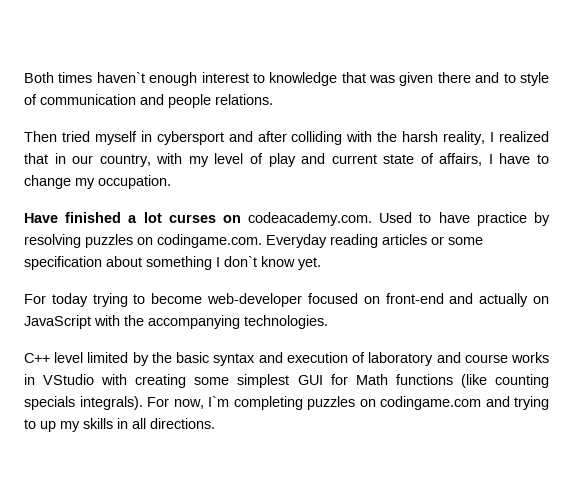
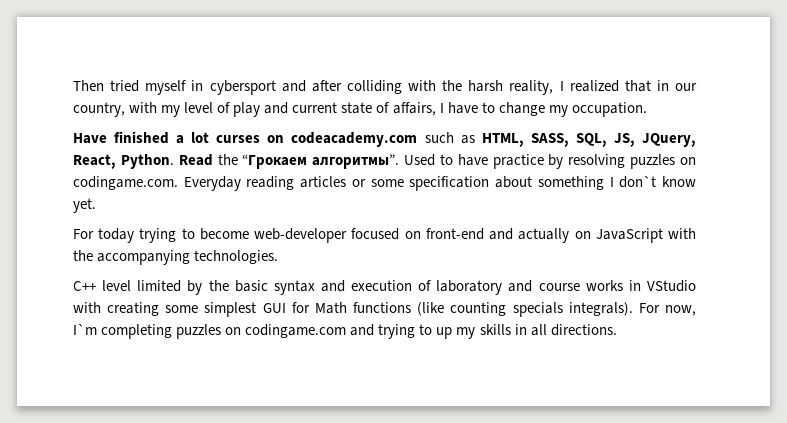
[24,72,549,86] [24,94,273,108] Both times haven`t enough interest to knowledge that was given there and to style of communication and people relations. // -> (73, 85) none
[248,212,373,226] codeacademy.com. -> [291,132,697,147] [73,154,400,169] codeacademy.com such as HTML, SASS, SQL, JS, JQuery, React, Python. Read the “Грокаем алгоритмы”.

